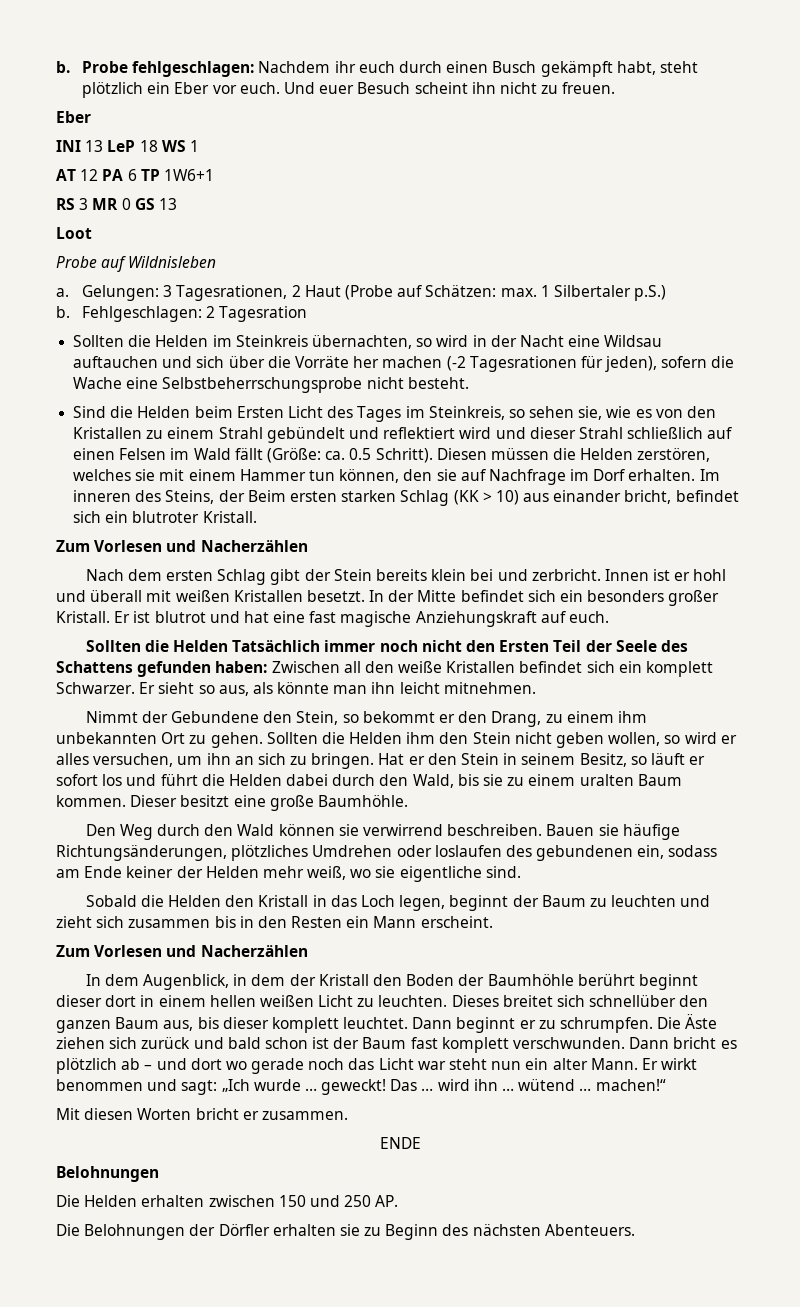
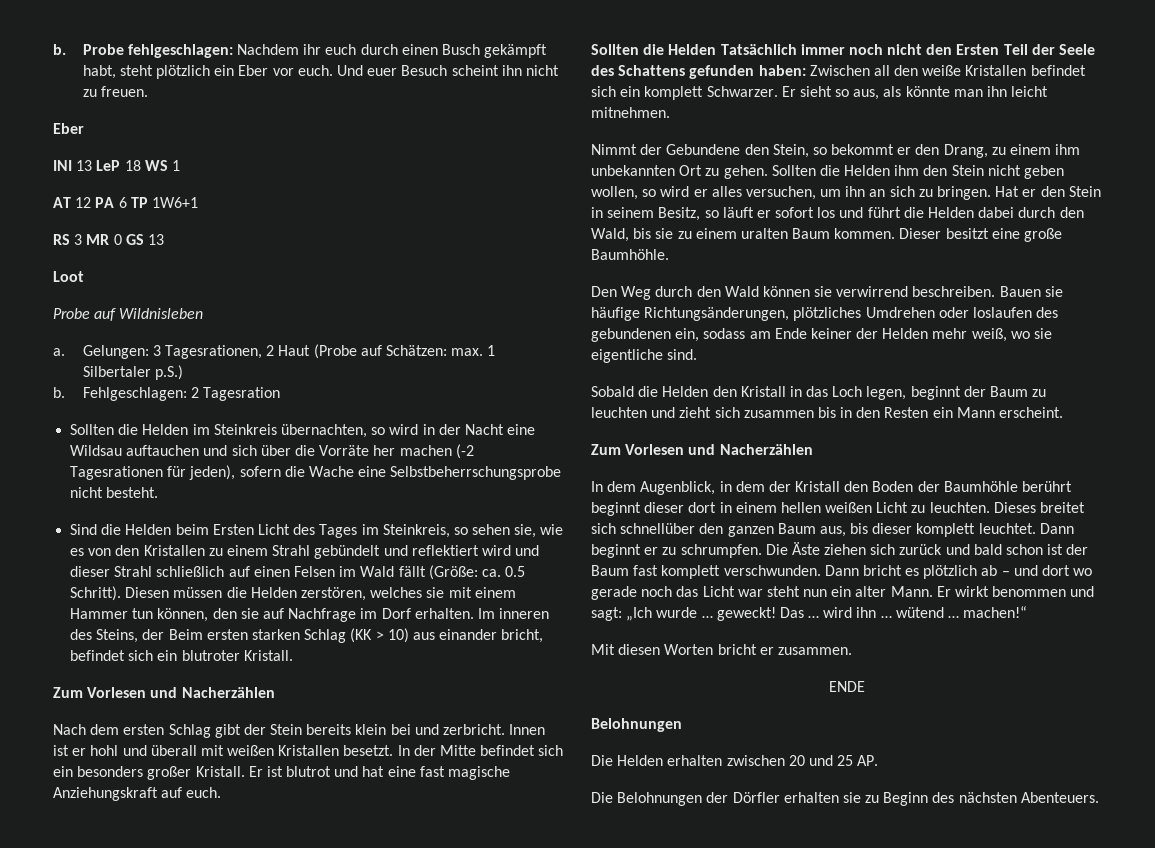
[278,1195,372,1207] 150 und 250 -> [788,755,854,766] 20 und 25

